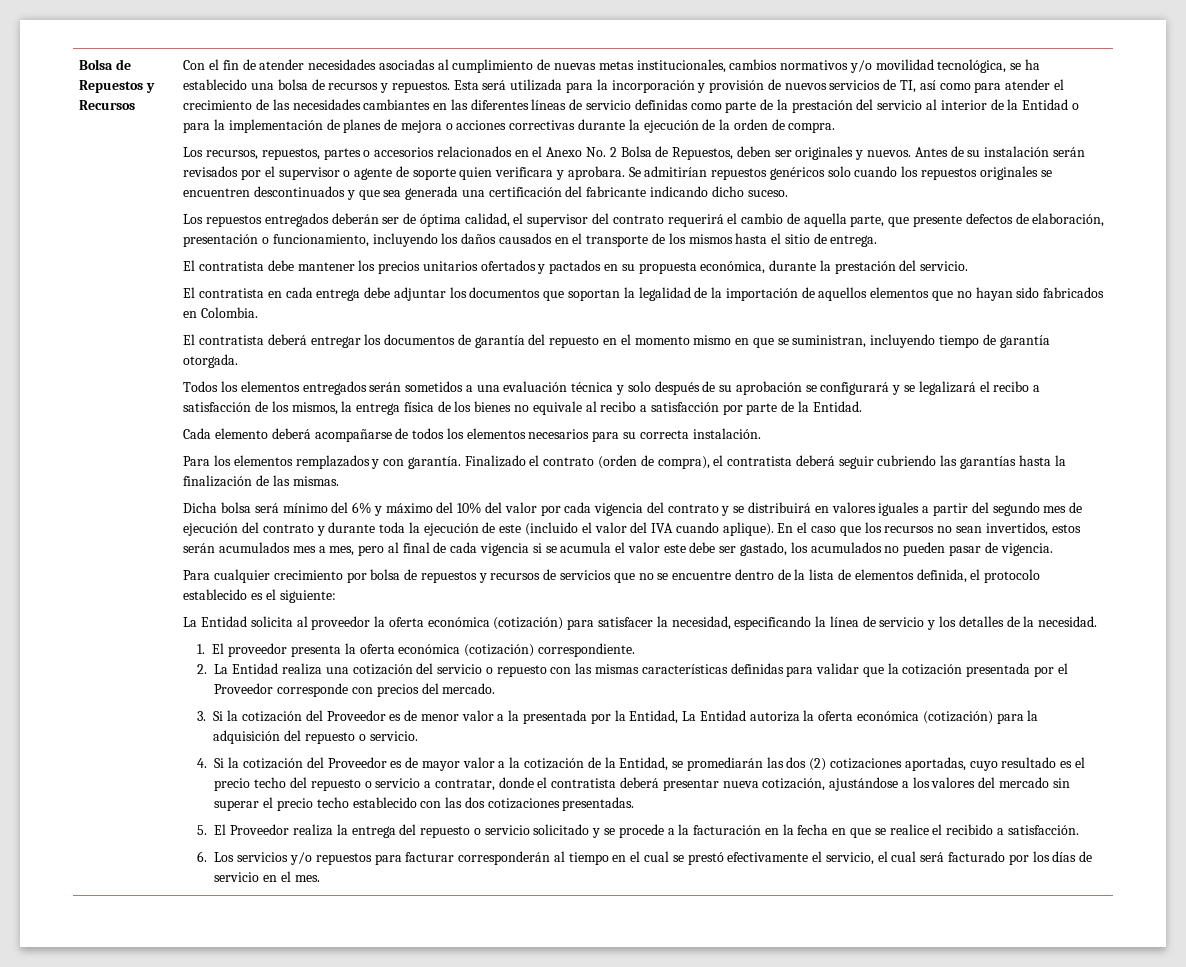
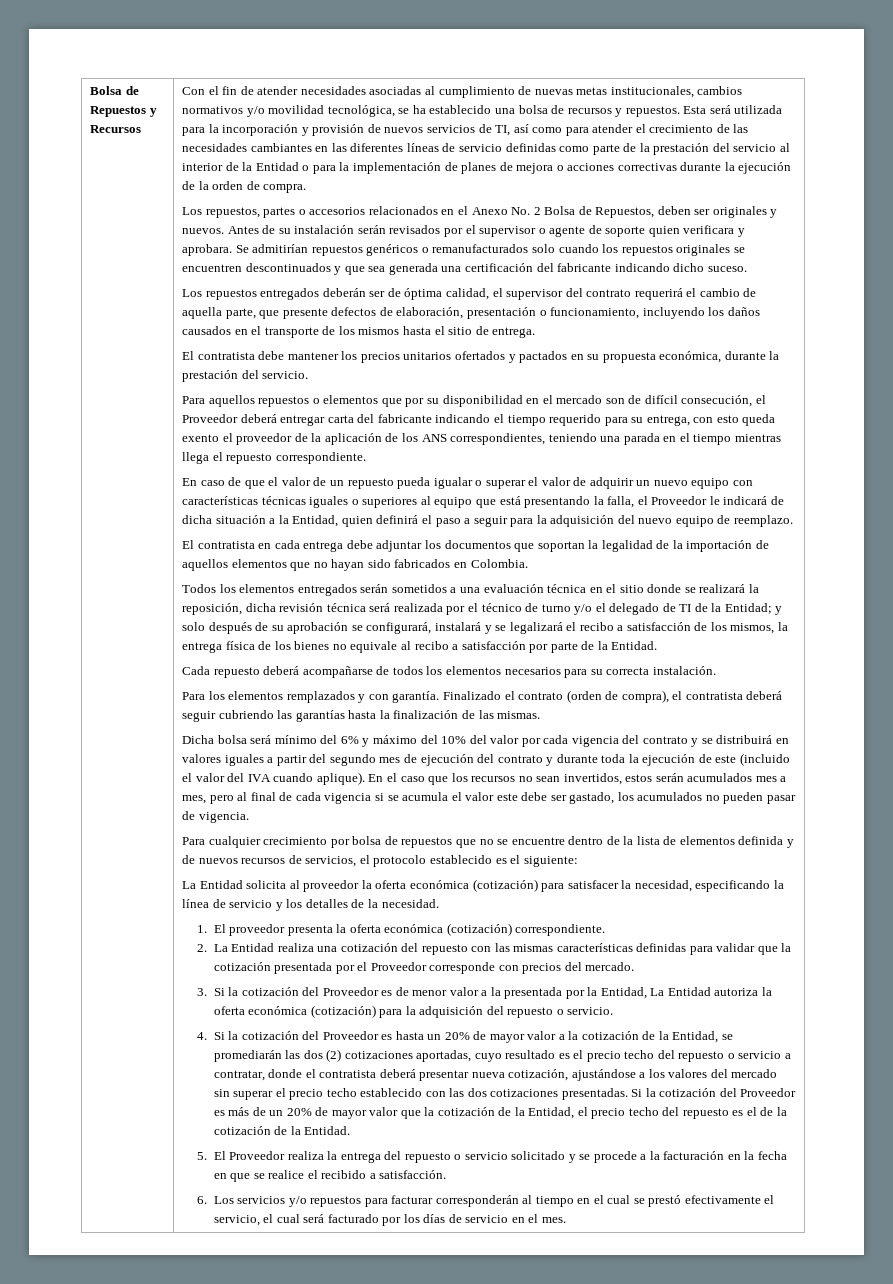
[205,150,258,160] recursos, -> (203, 211) none
(825, 173) none -> [421,244,529,253] o remanufacturados
(969, 266) none -> [182,395,766,407] [182,414,776,426] [182,433,781,445] [182,452,366,464] [182,477,753,489] [182,496,784,508] [182,515,793,527] // Para aquellos repuestos o elementos que por su disponibilidad en el mercado son de difícil consecución, el Proveedor deberá entregar carta del fabricante indicando el tiempo requerido para su entrega, con esto queda exento el proveedor de la aplicación de los ANS correspondientes, teniendo una parada en el tiempo mientras llega el repuesto correspondiente. // En caso de que el valor de un repuesto pueda igualar o superar el valor de adquirir un nuevo equipo con características técnicas iguales o superiores al equipo que está presentando la falla, el Proveedor le indicará de dicha situación a la Entidad, quien definirá el paso a seguir para la adquisición del nuevo equipo de reemplazo.
[183,334,1050,348] [183,354,239,368] // El contratista deberá entregar los documentos de garantía del repuesto en el momento mismo en que se suministran, incluyendo tiempo de garantía otorgada. -> (528, 563) none
(614, 387) none -> [589,584,759,593] [182,603,772,615] en el sitio donde se realizará la reposición, dicha revisión técnica será realizada por el técnico de turno y/o el delegado de TI de la Entidad;
[820,382,890,395] configurará -> [366,622,481,634] configurará, instalará
[214,428,268,439] elemento -> [213,667,260,678] repuesto
[478,569,612,583] y recursos de servicios -> (453, 842) none
[916,569,967,583] definida, -> [738,836,794,848] [182,855,357,867] definida y de nuevos recursos de servicios,
[437,664,493,674] servicio o -> (419, 947) none
(403, 764) none -> [395,1031,470,1040] hasta un 20%
(635, 804) none -> [631,1088,797,1097] [213,1107,787,1119] [213,1126,351,1135] Si la cotización del Proveedor es más de un 20% de mayor valor que la cotización de la Entidad, el precio techo del repuesto es el de la cotización de la Entidad.

